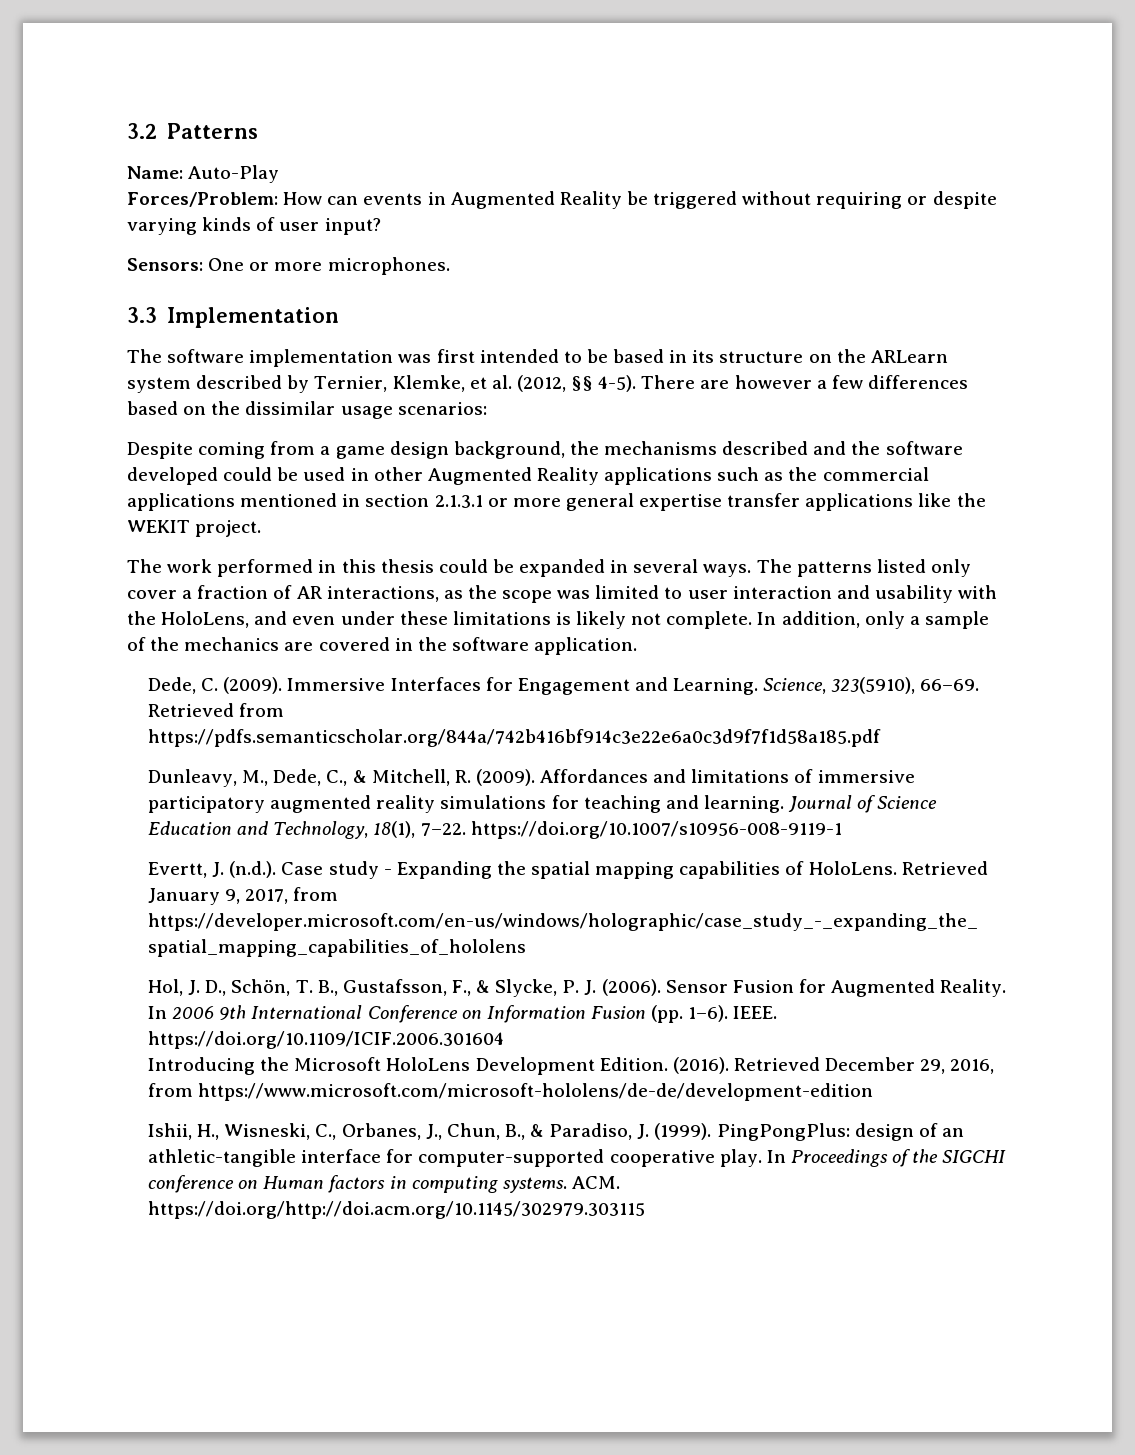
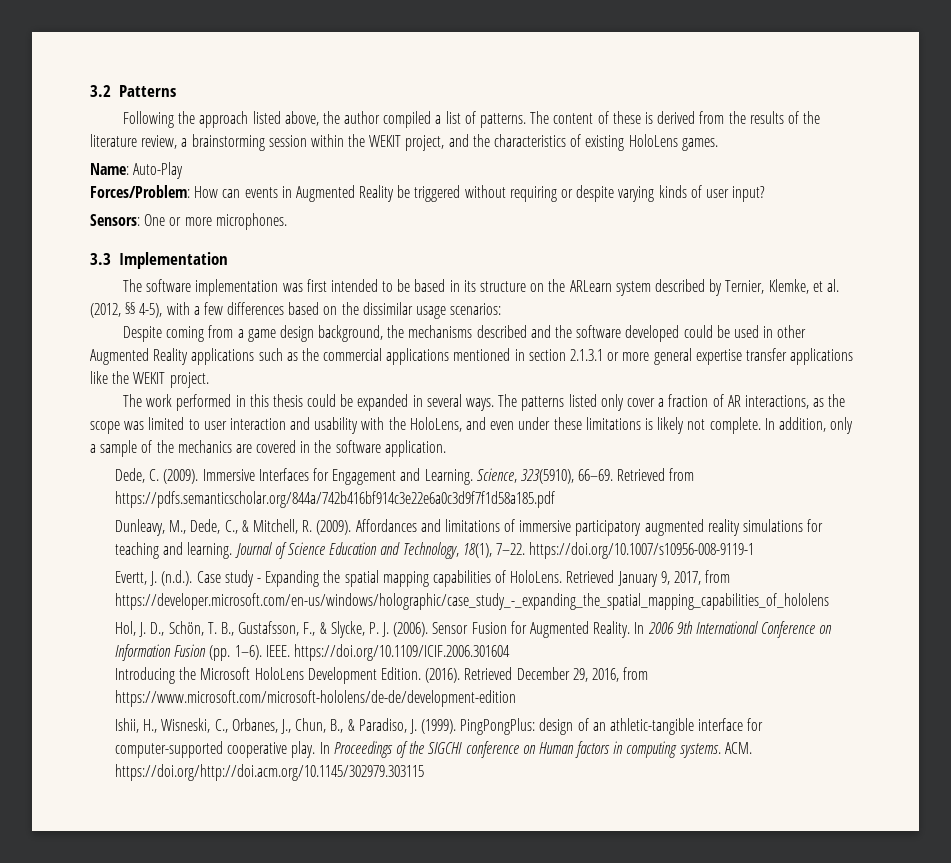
(258, 131) none -> [123,111,821,128] [90,134,718,151] // Following the approach listed above, the author compiled a list of patterns. The content of these is derived from the results of the literature review, a brainstorming session within the WEKIT project, and the characteristics of existing HoloLens games.
[598,375,812,392] 4-5). There are however -> [139,302,190,318] 4-5), with

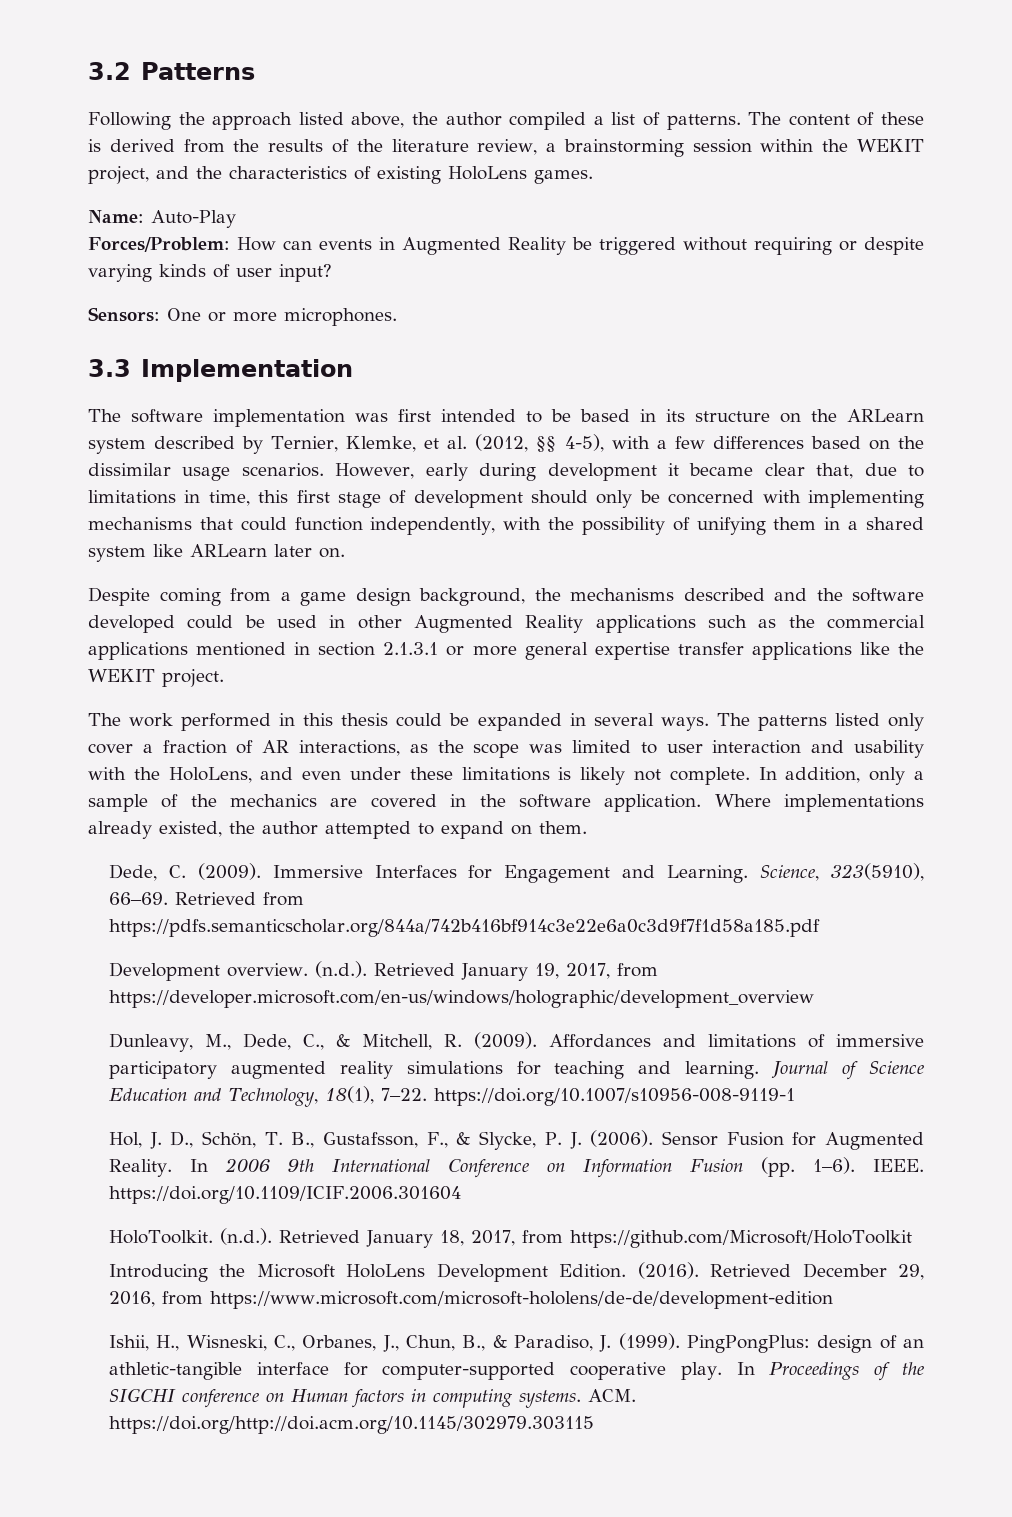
[450,303,502,315] scenarios: -> [241,463,924,481] [88,490,924,508] [88,517,925,535] [88,544,345,562] scenarios. However, early during development it became clear that, due to limitations in time, this first stage of development should only be concerned with implementing mechanisms that could function independently, with the possibility of unifying them in a shared system like ARLearn later on.
(446, 448) none -> [714,794,925,812] [88,821,587,839] Where implementations already existed, the author attempted to expand on them.
(556, 499) none -> [108,961,658,981] [108,990,814,1008] // Development overview. (n.d.). Retrieved January 19, 2017, from https://developer.microsoft.com/en-us/windows/holographic/development_overview
[115,570,731,587] [115,593,830,610] // Evertt, J. (n.d.). Case study - Expanding the spatial mapping capabilities of HoloLens. Retrieved January 9, 2017, from https://developer.microsoft.com/en-us/windows/holographic/case_study_-_expanding_the_spatial_mapping_capabilities_of_hololens -> (795, 1097) none
(510, 652) none -> [108,1228,912,1248] // HoloToolkit. (n.d.). Retrieved January 18, 2017, from https://github.com/Microsoft/HoloToolkit

